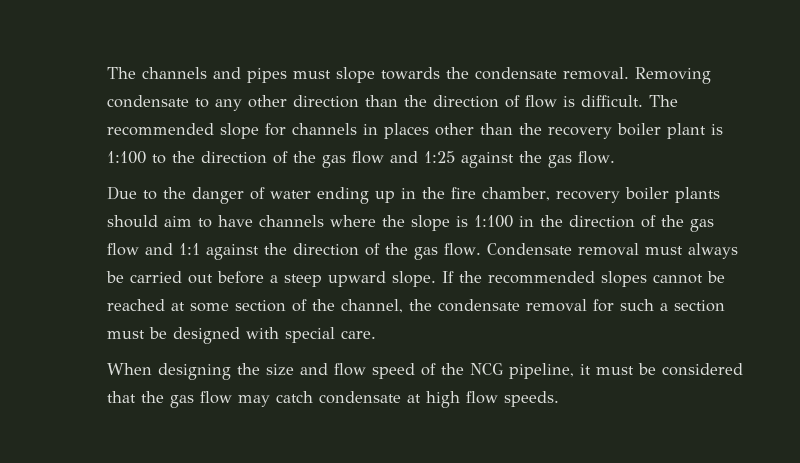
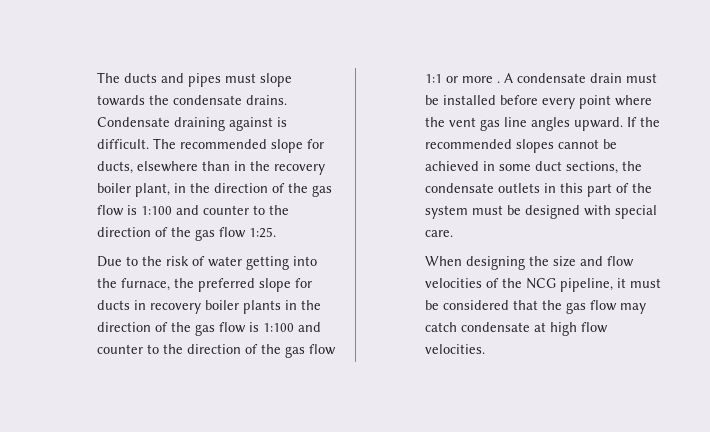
[106,67,207,79] The channels -> [96,72,157,83] The ducts
[562,67,711,84] [106,95,557,111] removal. Removing condensate to any other direction than the direction of flow -> [245,95,287,105] [96,117,273,131] drains. Condensate draining against
[291,123,723,139] [106,151,615,168] channels in places other than the recovery boiler plant is 1:100 to the direction of the gas flow and 1:25 against the gas flow. -> [96,161,325,175] [96,183,332,197] [96,205,289,216] [96,227,276,241] ducts, elsewhere than in the recovery boiler plant, in the direction of the gas flow is 1:100 and counter to the direction of the gas flow 1:25.
[191,187,244,204] danger -> [165,256,189,266] risk
[316,187,720,204] [106,215,714,232] [106,243,738,260] [105,271,436,287] ending up in the fire chamber, recovery boiler plants should aim to have channels where the slope is 1:100 in the direction of the gas flow and 1:1 against the direction of the gas flow. Condensate removal must always be carried out before a steep upward slope. -> [245,256,317,270] [96,278,312,292] [96,300,321,314] [96,322,321,336] [96,344,336,358] [424,73,657,83] [424,95,652,109] [424,117,623,131] getting into the furnace, the preferred slope for ducts in recovery boiler plants in the direction of the gas flow is 1:100 and counter to the direction of the gas flow 1:1 or more . A condensate drain must be installed before every point where the vent gas line angles upward.
[106,299,725,313] reached at some section of the channel, the condensate removal for such a section -> [424,161,642,174] [424,183,652,197] [424,205,468,219] achieved in some duct sections, the condensate outlets in this part of the system
[371,363,415,379] speed -> [424,278,482,288] velocities
[503,391,559,407] speeds. -> [424,344,485,354] velocities.

